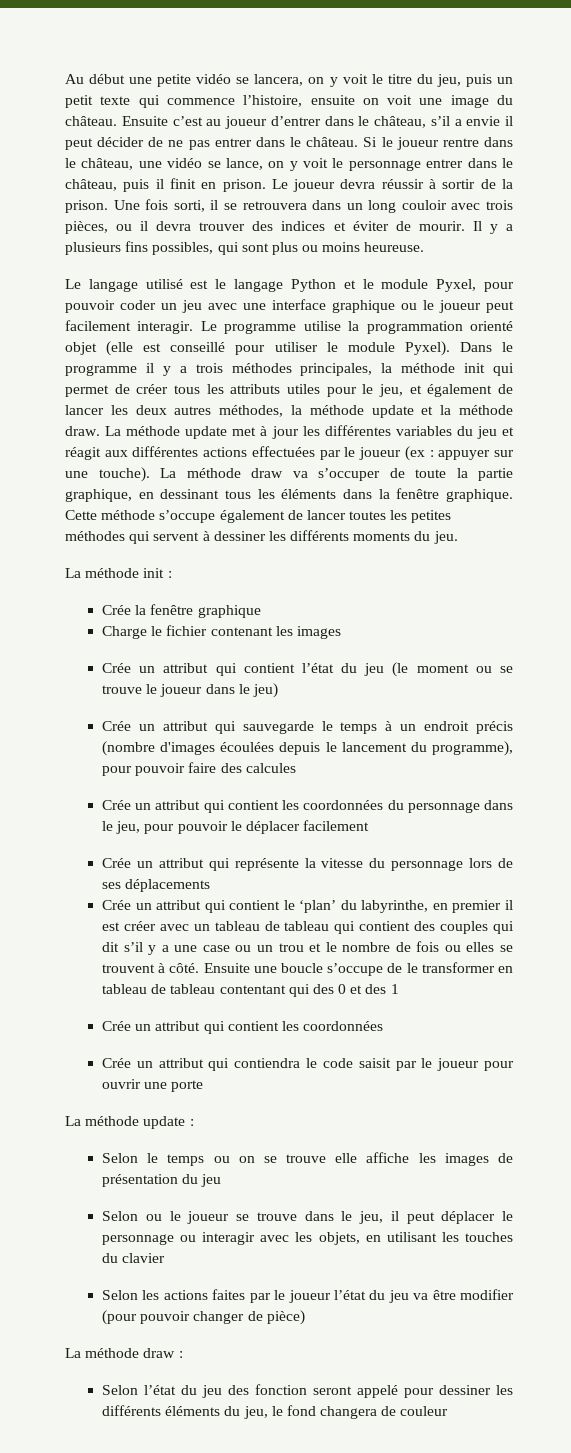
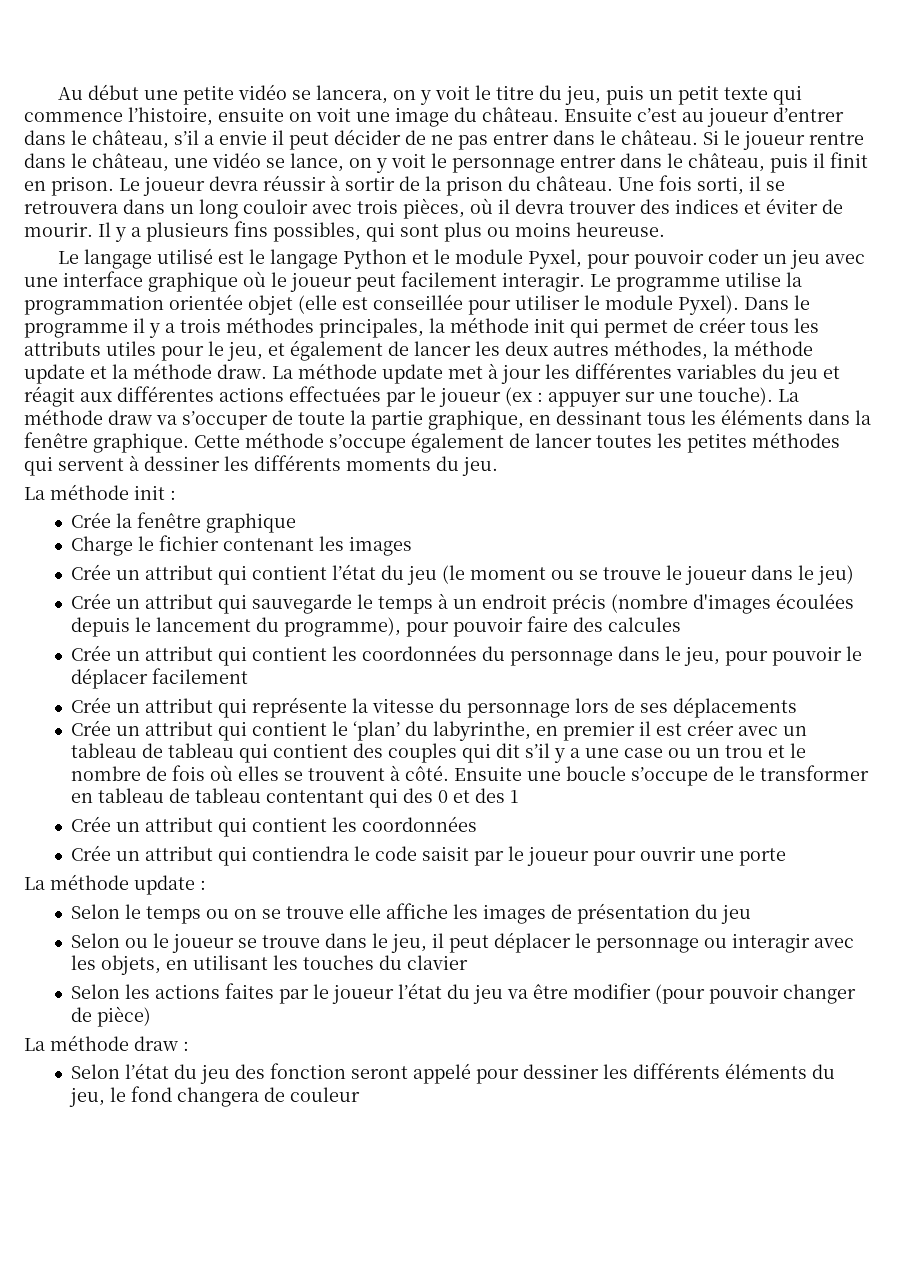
[65,200,108,213] prison. -> [446,176,613,196] prison du château.
[116,224,133,231] ou -> [470,198,493,214] où
[401,303,417,310] ou -> [243,271,266,287] où
[470,321,513,331] orienté -> [169,294,243,310] orientée
[170,342,226,352] conseillé -> [373,294,463,310] conseillée
[444,945,461,952] ou -> [210,765,234,781] où

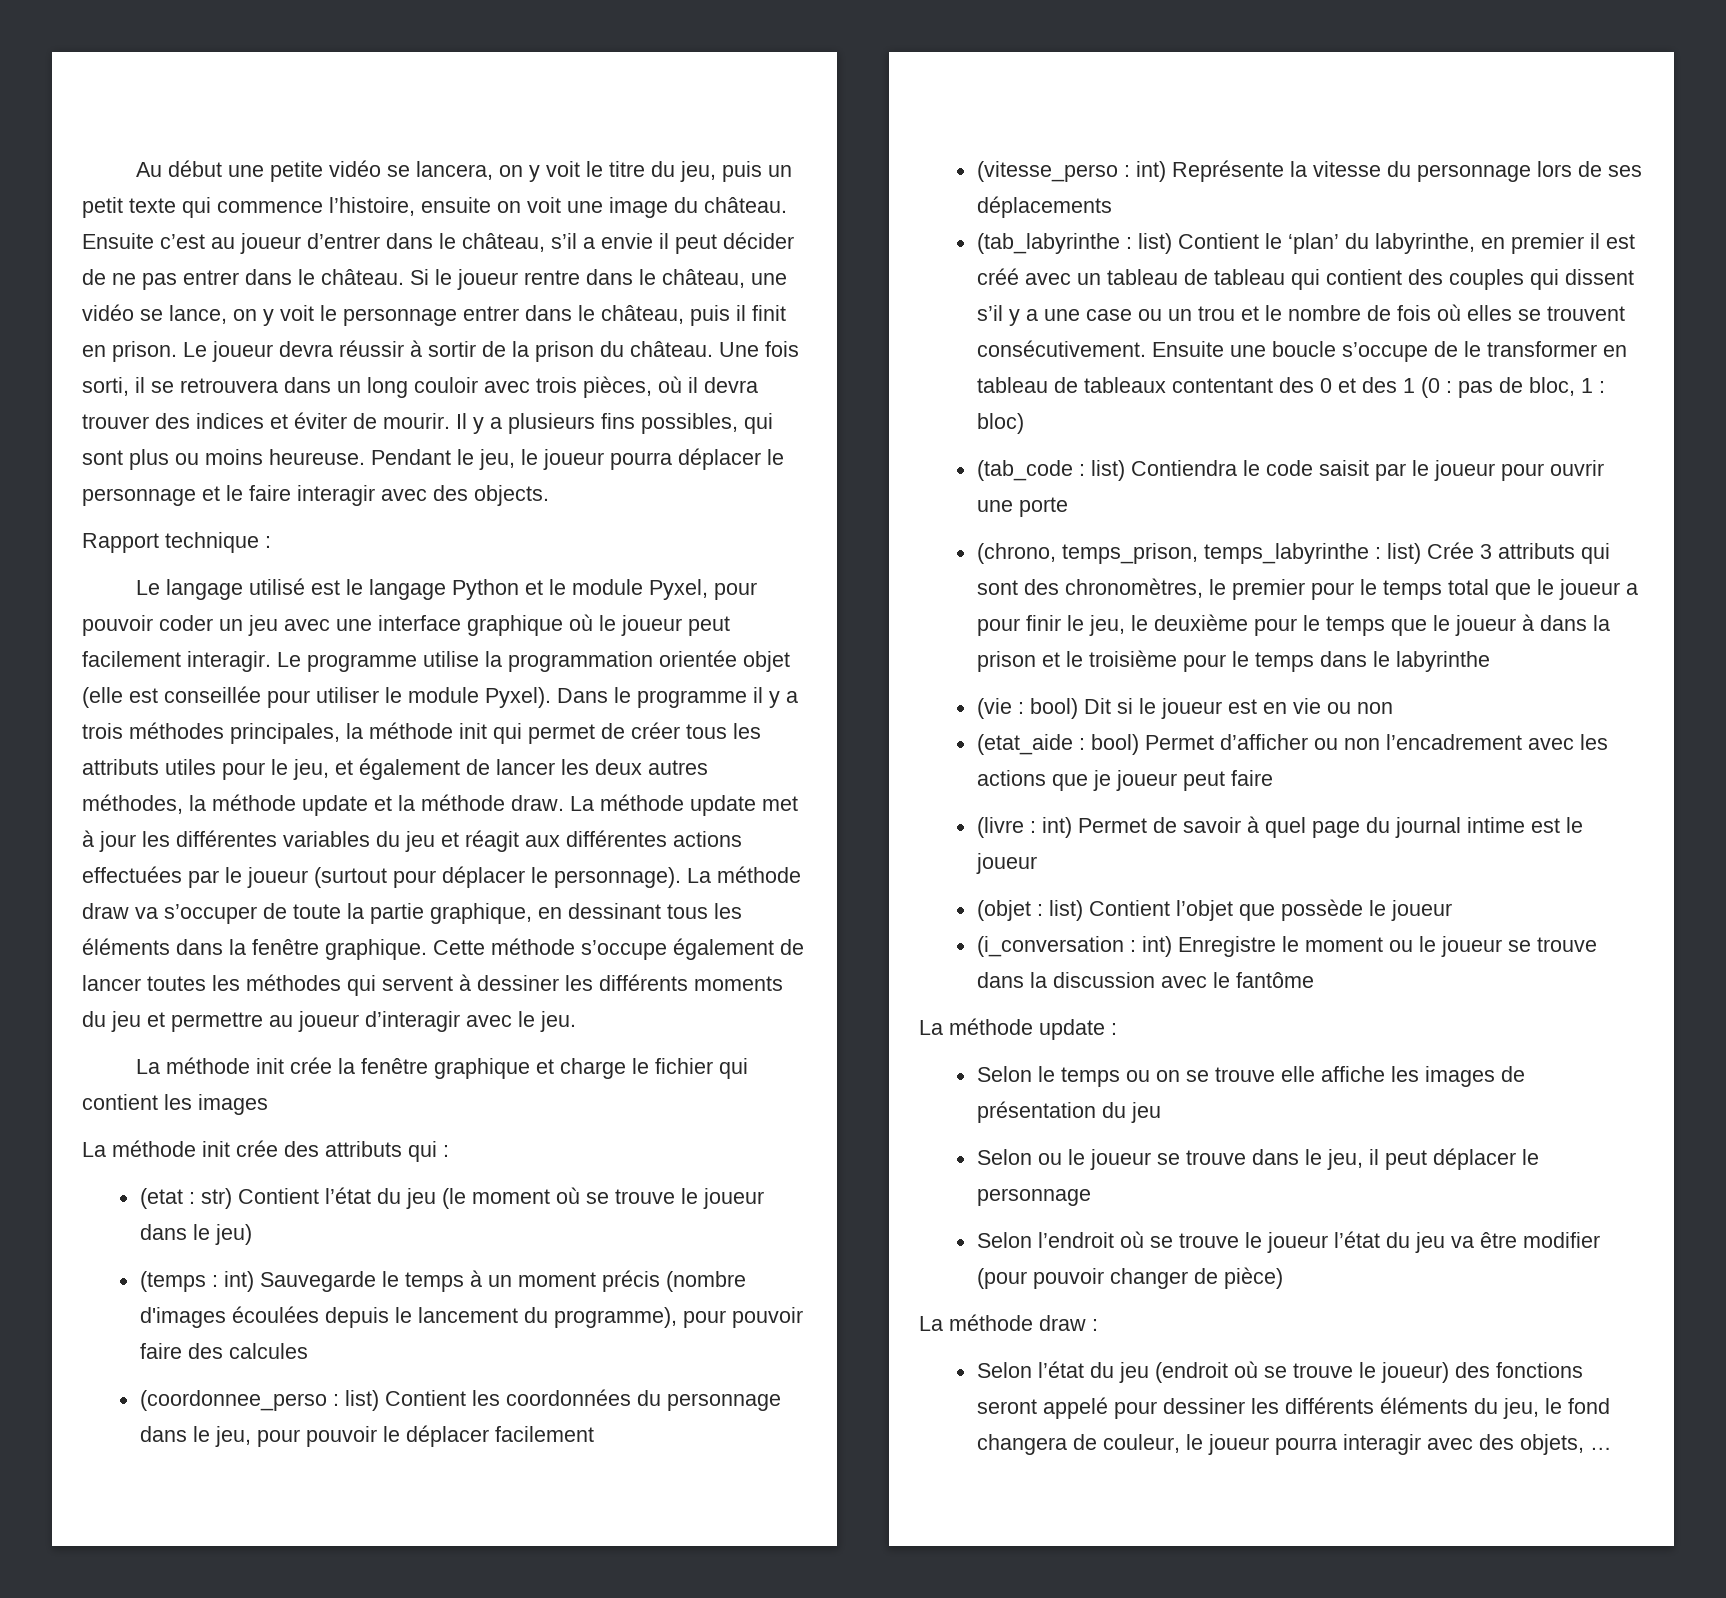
(665, 229) none -> [371,448,784,470] [82,485,549,506] [82,532,271,553] Pendant le jeu, le joueur pourra déplacer le personnage et le faire interagir avec des objects. // Rapport technique :
[505,387,773,407] (ex : appuyer sur une touche). -> [314,866,681,888] (surtout pour déplacer le personnage).
[687,433,747,453] petites -> (240, 983) none
(459, 463) none -> [111,1011,535,1032] jeu et permettre au joueur d’interagir avec le
[170,490,176,500] [71,512,112,528] : // Crée -> [289,1057,332,1074] crée
[71,535,413,556] [71,564,328,585] // Charge le fichier contenant les images // Crée un attribut qui contient -> [535,1058,748,1079] [82,1094,268,1115] [82,1140,449,1162] [139,1188,319,1209] et charge le fichier qui contient les images // La méthode init crée des attributs qui : // (etat : str) Contient
[551,570,575,580] ou -> [555,1187,580,1204] où
[71,593,353,614] Crée un attribut qui sauvegarde -> [139,1271,376,1292] (temps : int) Sauvegarde
[482,594,548,609] endroit -> [517,1272,596,1287] moment
[71,645,328,666] Crée un attribut qui contient -> [139,1390,466,1411] (coordonnee_perso : list) Contient
[71,697,348,718] Crée un attribut qui représente -> [976,160,1284,182] (vitesse_perso : int) Représente
[71,720,328,741] Crée un attribut qui contient -> [976,233,1259,254] (tab_labyrinthe : list) Contient
[687,720,735,736] créer -> [976,268,1019,285] créé
[496,743,521,758] dit -> [1564,269,1634,285] dissent
[390,765,450,781] à côté. -> [976,340,1146,357] consécutivement.
[195,788,399,808] tableau contentant qui -> [1083,377,1273,393] tableaux contentant
[71,816,478,837] [71,845,350,866] // Crée un attribut qui contient les coordonnées // Crée un attribut qui contiendra -> [1420,377,1605,398] [976,413,1024,434] [976,460,1237,481] (0 : pas de bloc, 1 : bloc) // (tab_code : list) Contiendra
(787, 857) none -> [976,542,1610,564] [976,578,1638,600] [976,614,1610,636] [976,650,1490,672] [976,698,1393,719] [976,734,1608,755] [976,770,1273,791] [976,816,1583,838] [975,853,1037,874] [976,899,1452,921] [976,936,1597,957] [976,972,1314,988] // (chrono, temps_prison, temps_labyrinthe : list) Crée 3 attributs qui sont des chronomètres, le premier pour le temps total que le joueur a pour finir le jeu, le deuxième pour le temps que le joueur à dans la prison et le troisième pour le temps dans le labyrinthe // (vie : bool) Dit si le joueur est en vie ou non // (etat_aide : bool) Permet d’afficher ou non l’encadrement avec les actions que je joueur peut faire // (livre : int) Permet de savoir à quel page du journal intime est le joueur // (objet : list) Contient l’objet que possède le joueur // (i_conversation : int) Enregistre le moment ou le joueur se trouve dans la discussion avec le fantôme
[704,933,855,953] [71,955,469,975] [71,983,310,1004] ou interagir avec les objets, en utilisant les touches du clavier // Selon les actions faites par -> [976,1231,1239,1248] // Selon l’endroit où se trouve
[235,1063,347,1079] des fonction -> [1154,1361,1583,1383] (endroit où se trouve le joueur) des fonctions
[290,1087,361,1102] couleur -> [1102,1434,1612,1455] couleur, le joueur pourra interagir avec des objets, …

